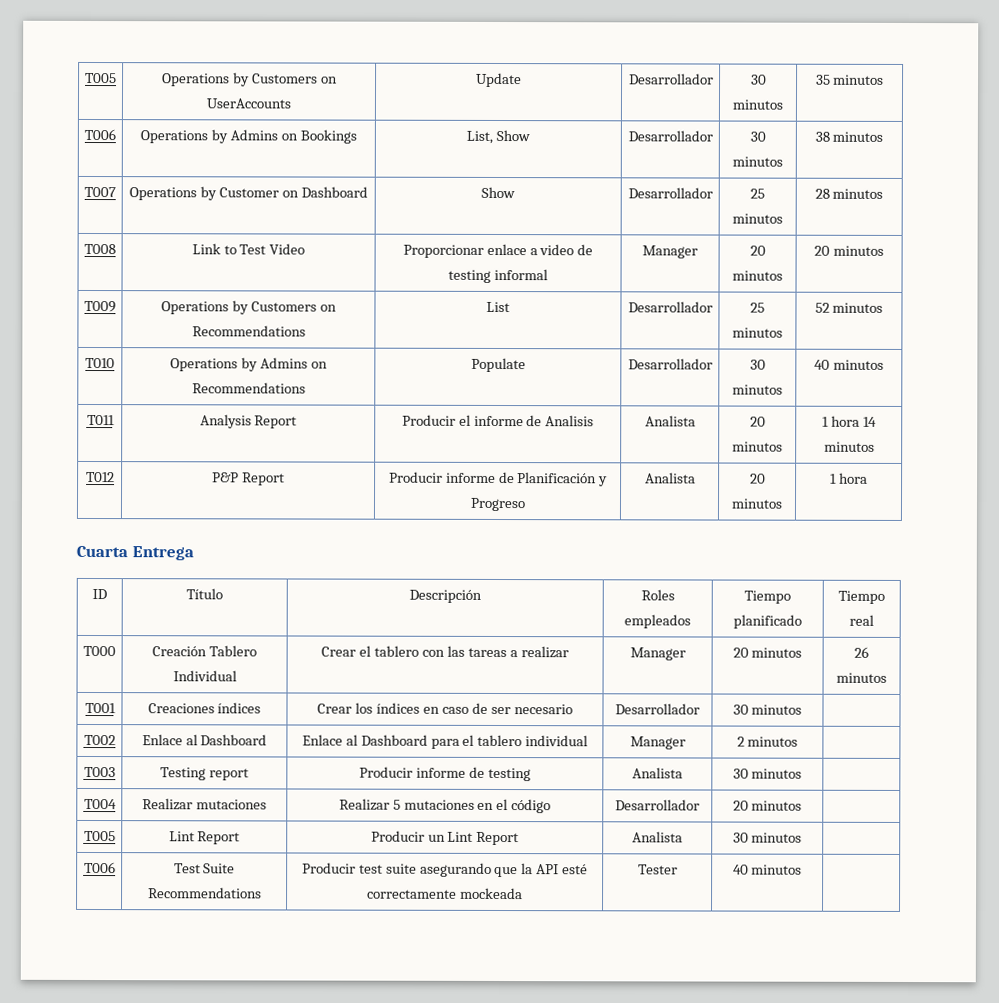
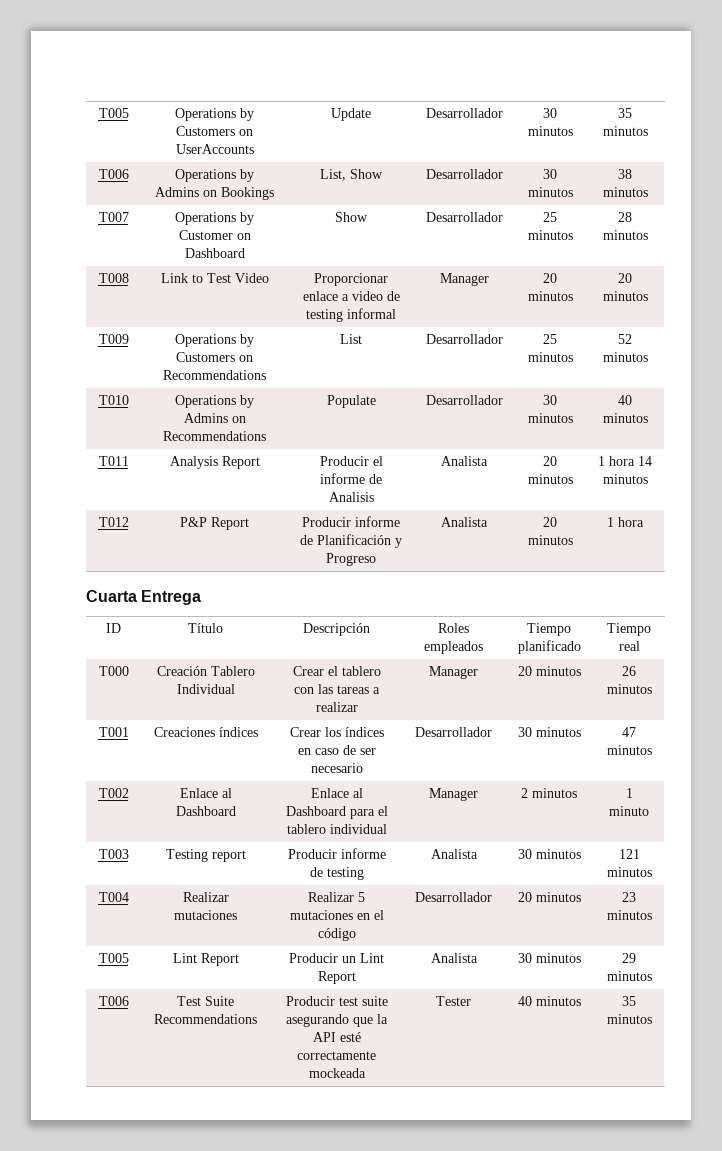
(803, 709) none -> [622,727,636,737] [606,745,652,755] 47 minutos
(799, 741) none -> [625,788,633,798] [609,806,649,816] 1 minuto
(803, 773) none -> [618,849,640,859] [606,867,652,877] 121 minutos
(803, 805) none -> [622,892,636,902] [606,910,652,920] 23 minutos
(803, 837) none -> [622,953,636,963] [606,971,652,981] 29 minutos
(803, 869) none -> [622,996,636,1006] [606,1014,652,1024] 35 minutos

